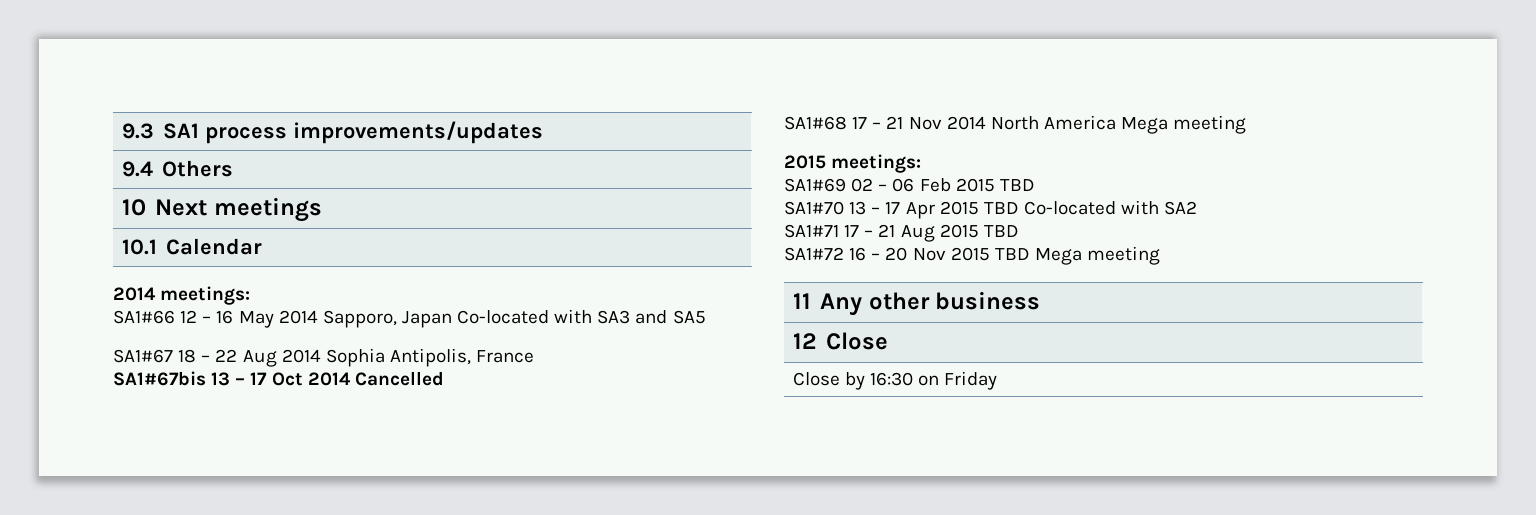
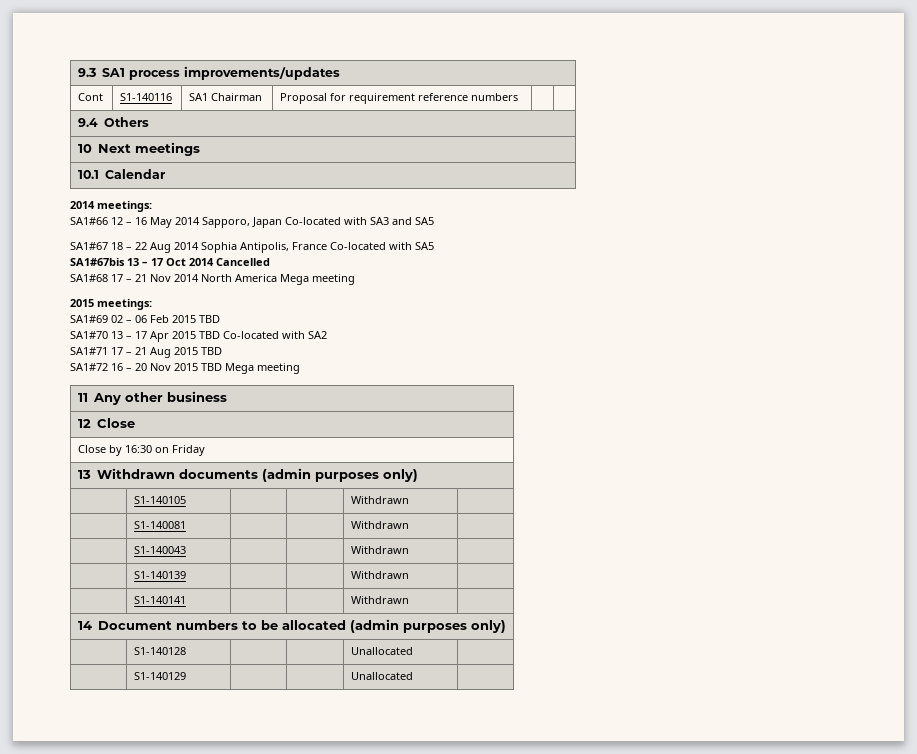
(544, 132) none -> [78,93,104,101] [120,93,173,101] [189,93,263,101] [280,93,519,104] // Cont | S1-140116 | SA1 Chairman | Proposal for requirement reference numbers | |
(535, 356) none -> [330,242,434,250] Co-located with SA5
(998, 380) none -> [78,468,418,482] [134,496,187,504] [351,496,410,504] [134,521,187,529] [351,521,410,529] [134,546,187,554] [351,546,410,554] [134,571,187,579] [351,571,410,579] [134,596,187,604] [351,596,410,604] [78,619,506,633] [134,647,187,655] [351,647,414,655] [134,672,187,680] [351,672,414,680] // 13 Withdrawn documents (admin purposes only) // | S1-140105 | | | Withdrawn | // | S1-140081 | | | Withdrawn | // | S1-140043 | | | Withdrawn | // | S1-140139 | | | Withdrawn | // | S1-140141 | | | Withdrawn | // 14 Document numbers to be allocated (admin purposes only) // | S1-140128 | | | Unallocated | // | S1-140129 | | | Unallocated |

